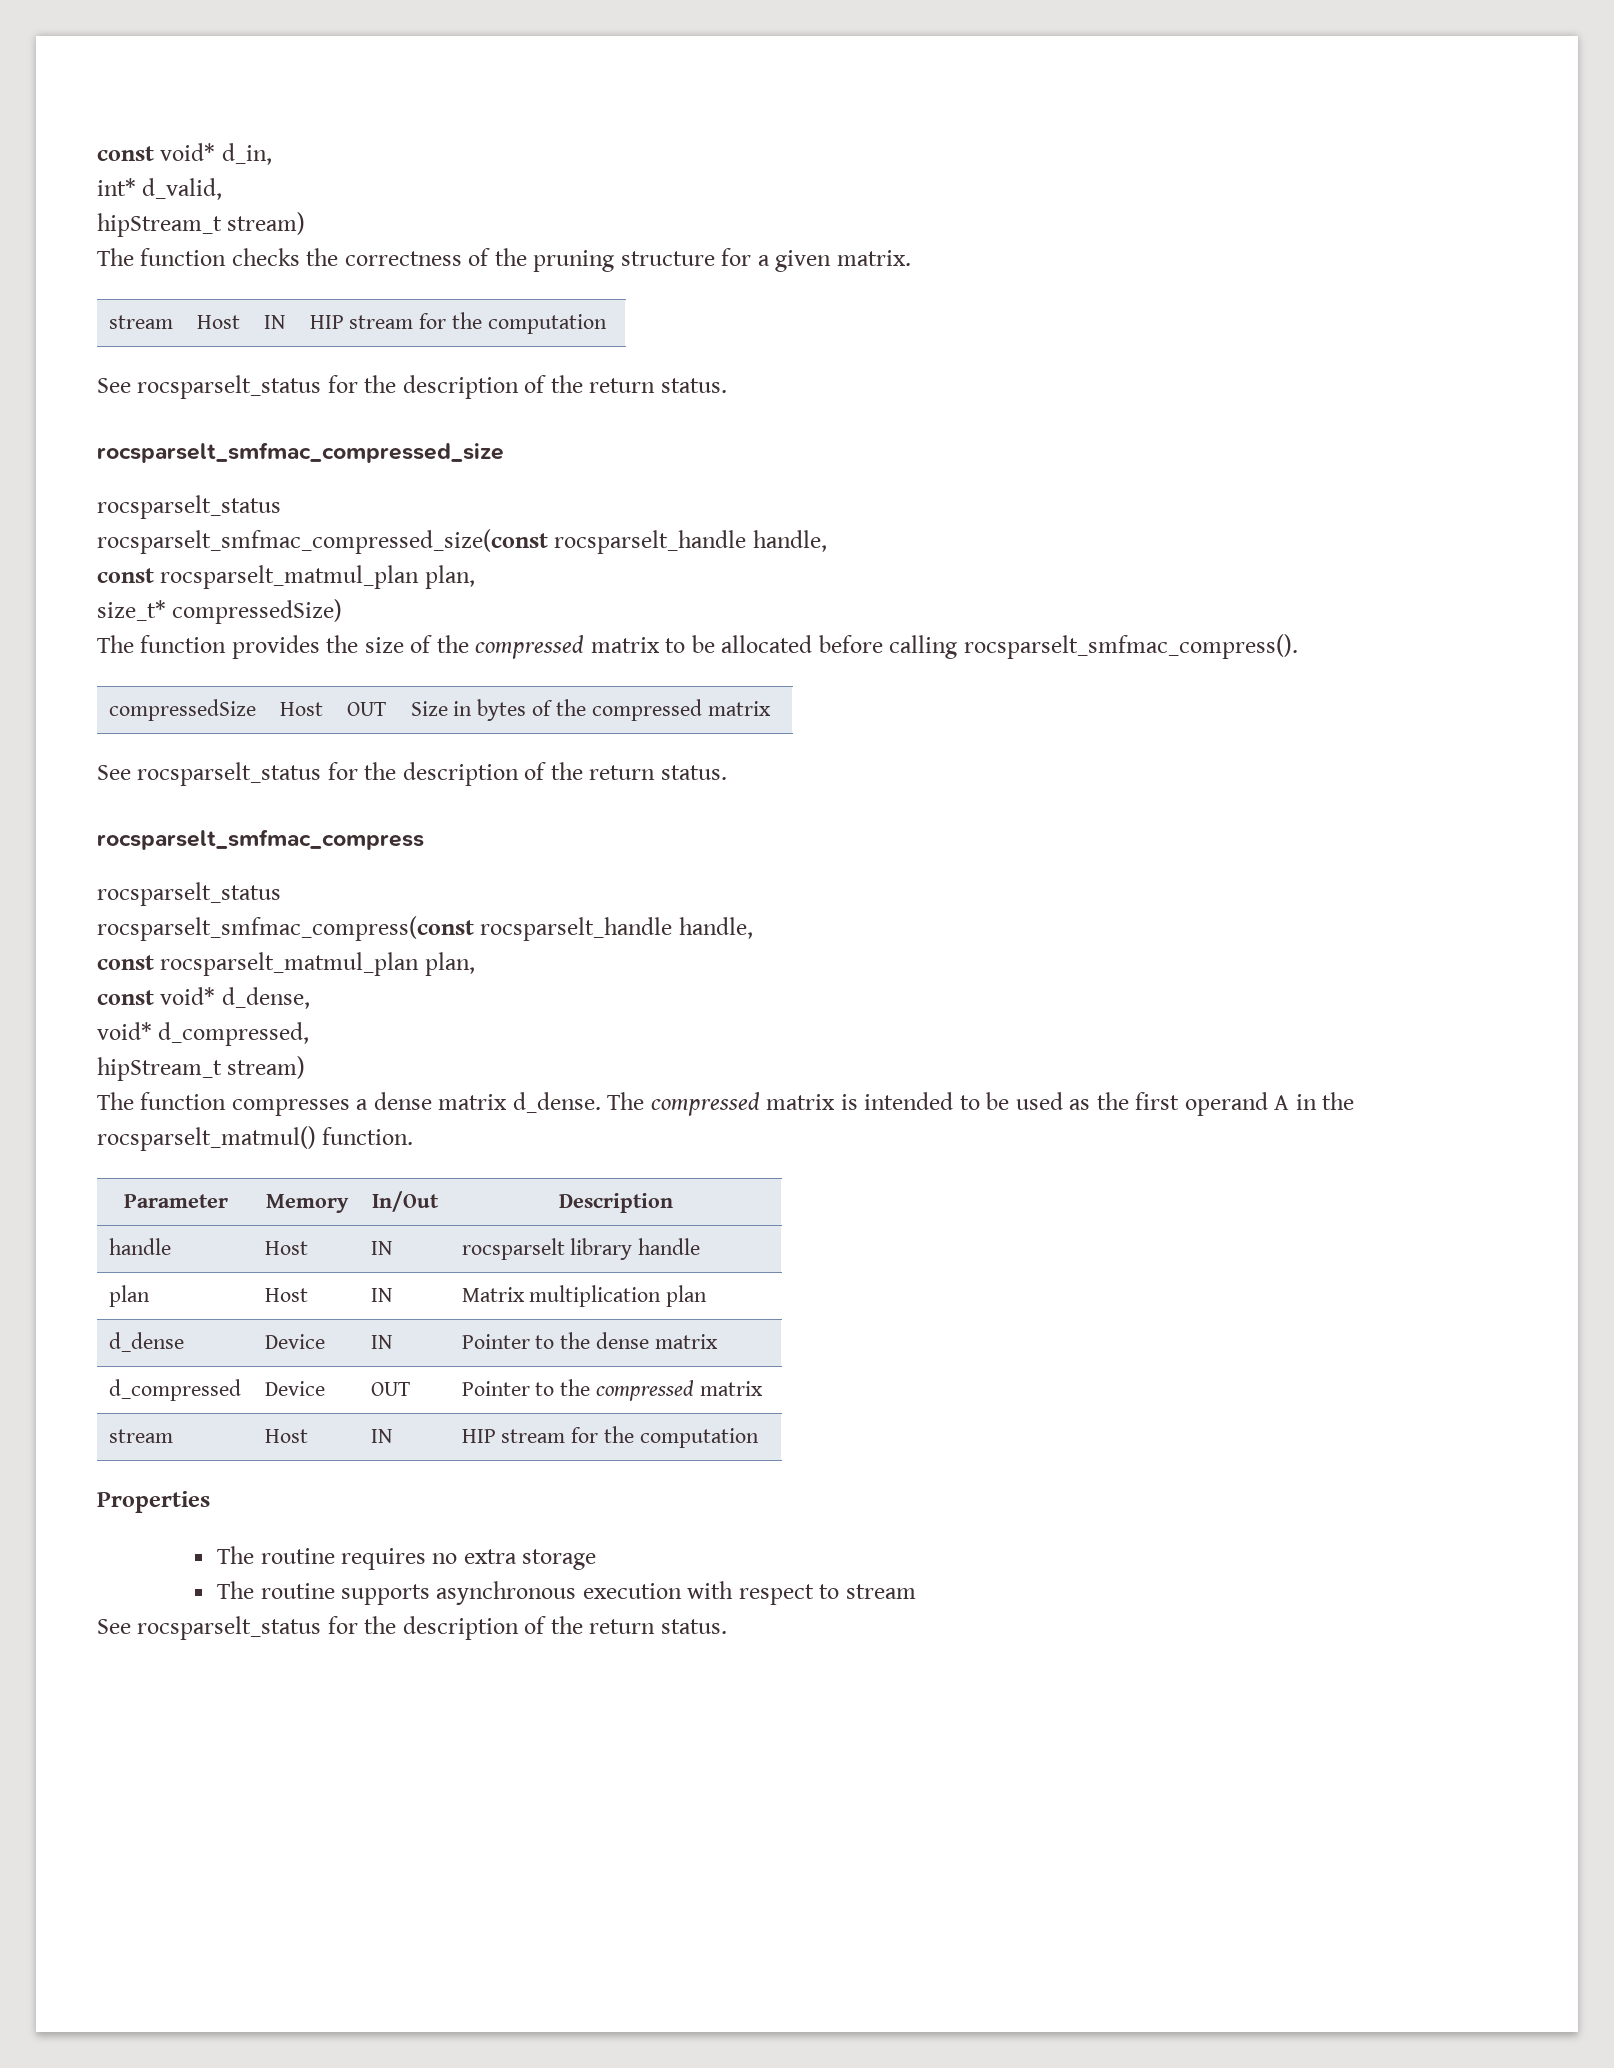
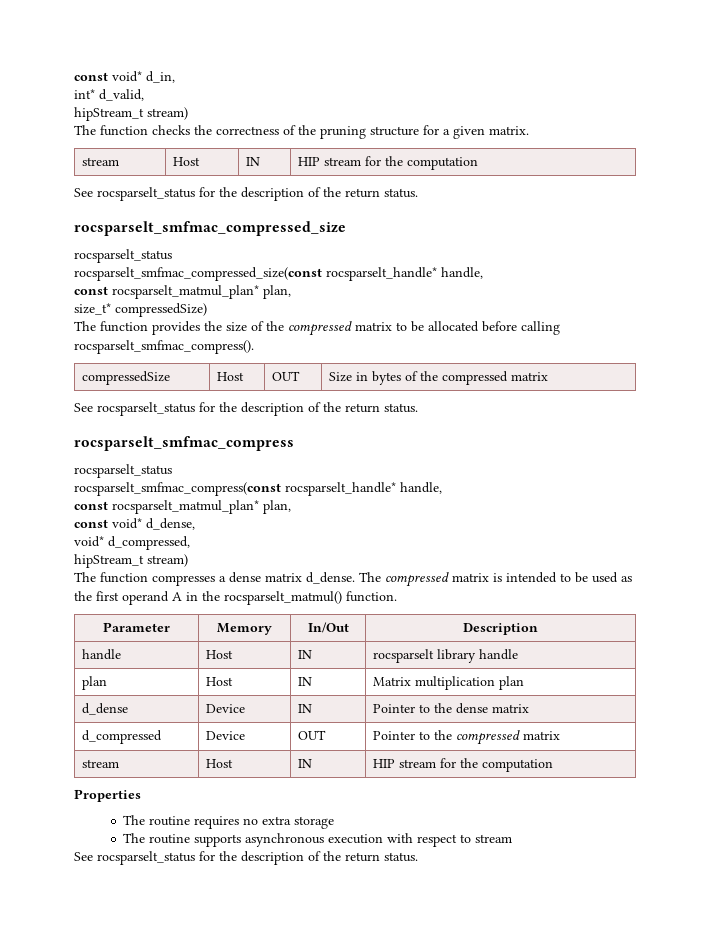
[554,530,827,554] [97,565,420,589] rocsparselt_handle handle, // const rocsparselt_matmul_plan -> [326,267,483,281] [74,285,259,299] rocsparselt_handle* handle, // const rocsparselt_matmul_plan*
[480,917,753,941] [97,952,420,976] rocsparselt_handle handle, // const rocsparselt_matmul_plan -> [285,482,442,496] [74,500,259,514] rocsparselt_handle* handle, // const rocsparselt_matmul_plan*

